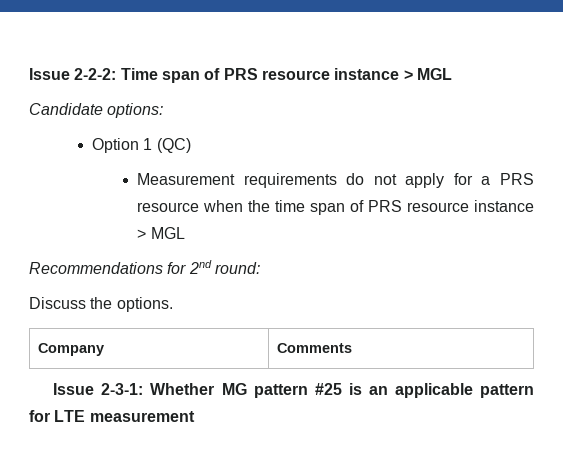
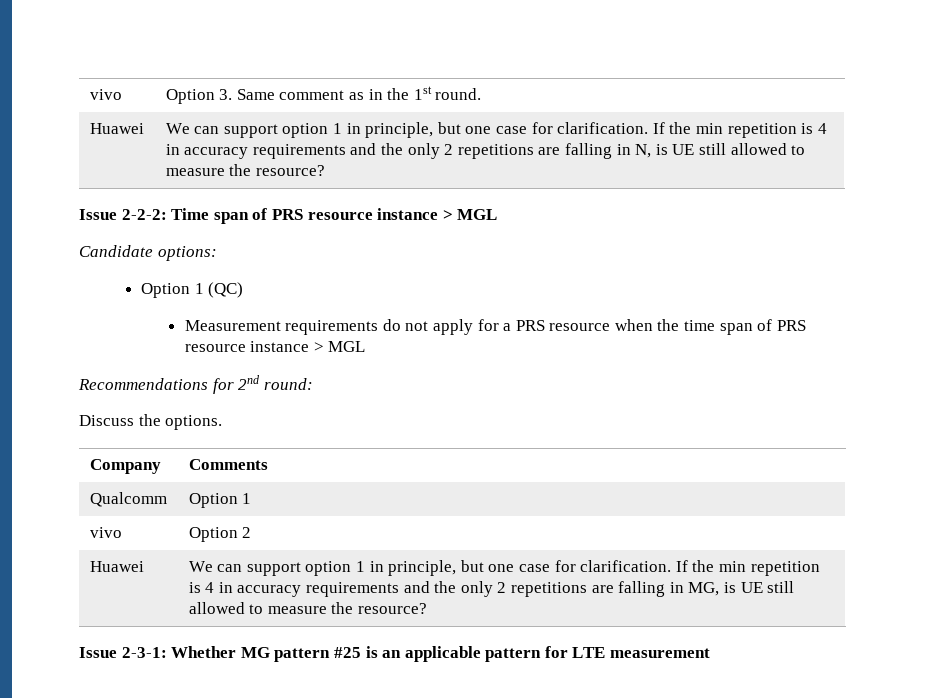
(29, 74) none -> [89,89,122,100] [165,86,482,104] [89,123,144,134] [165,122,827,138] [165,143,806,159] [165,164,325,176] vivo | Option 3. Same comment as in the 1st round. // Huawei | We can support option 1 in principle, but one case for clarification. If the min repetition is 4 in accuracy requirements and the only 2 repetitions are falling in N, is UE still allowed to measure the resource? //
(353, 348) none -> [89,492,167,507] [188,493,252,508] [89,527,122,538] [188,527,252,542] [89,561,144,572] [188,560,820,576] [188,581,795,597] [188,602,428,614] // Qualcomm | Option 1 // vivo | Option 2 // Huawei | We can support option 1 in principle, but one case for clarification. If the min repetition is 4 in accuracy requirements and the only 2 repetitions are falling in MG, is UE still allowed to measure the resource?

